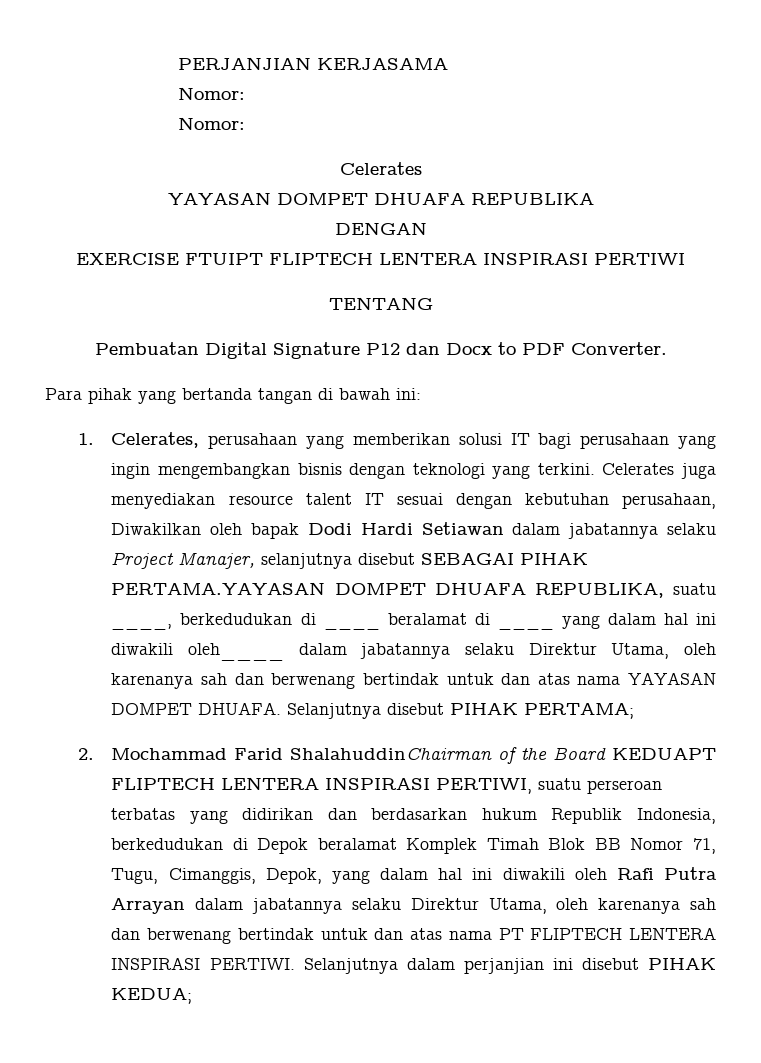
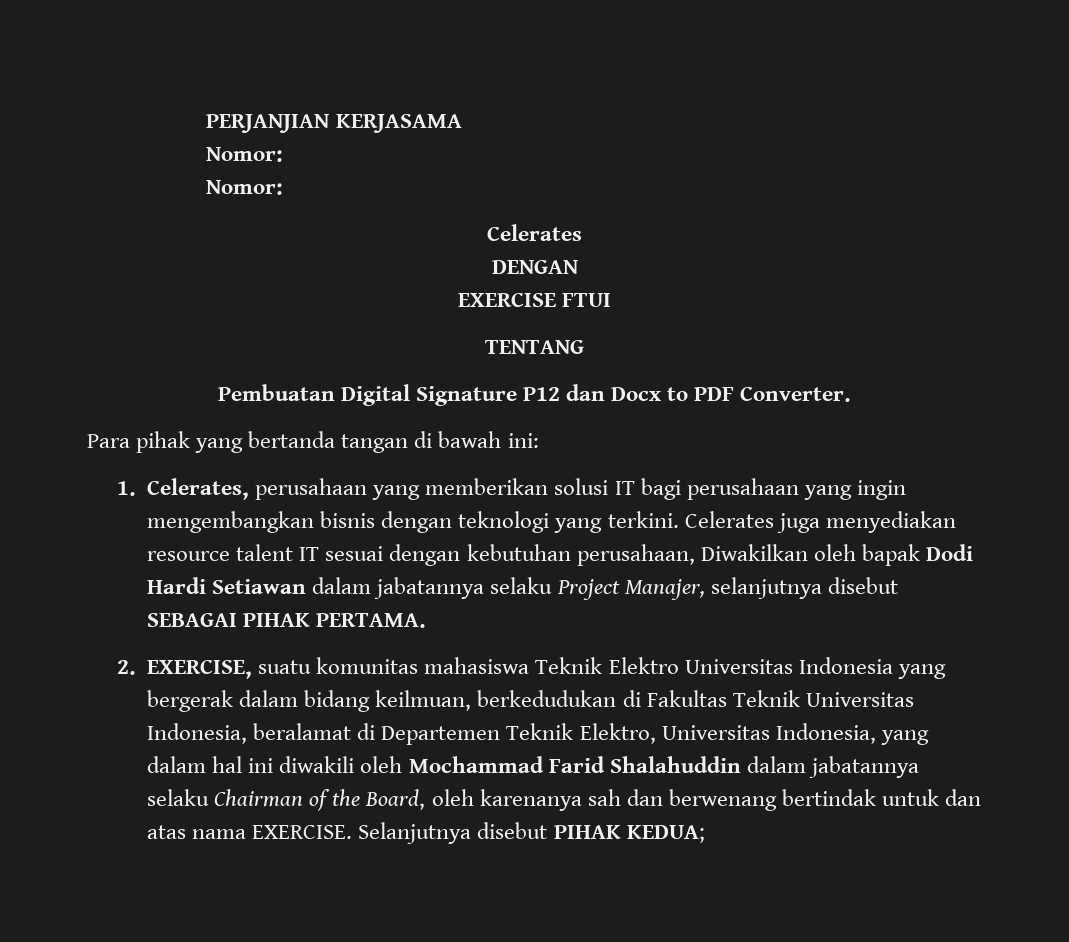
[167,192,594,205] [334,222,427,235] [76,252,685,265] YAYASAN DOMPET DHUAFA REPUBLIKA // DENGAN // EXERCISE FTUIPT FLIPTECH LENTERA INSPIRASI PERTIWI -> [491,260,578,274] [457,292,612,307] DENGAN // EXERCISE FTUI
[111,582,717,598] [111,613,316,630] [323,625,380,630] [387,613,490,625] [497,613,716,630] [111,643,670,661] PERTAMA.YAYASAN DOMPET DHUAFA REPUBLIKA, suatu ____, berkedudukan di ____ beralamat di ____ yang dalam hal ini diwakili oleh____ dalam jabatannya selaku Direktur Utama, -> [316,613,427,628] [116,657,946,679] [147,690,914,712] [147,723,929,745] [147,756,919,778] [147,789,426,811] PERTAMA. // 2. EXERCISE, suatu komunitas mahasiswa Teknik Elektro Universitas Indonesia yang bergerak dalam bidang keilmuan, berkedudukan di Fakultas Teknik Universitas Indonesia, beralamat di Departemen Teknik Elektro, Universitas Indonesia, yang dalam hal ini diwakili oleh Mochammad Farid Shalahuddin dalam jabatannya selaku Chairman of the Board,
[628,672,717,685] [111,702,635,719] [78,747,716,764] [111,777,663,794] [111,808,717,824] [111,838,716,854] [111,867,718,884] [111,898,716,914] [111,927,717,944] [111,957,573,974] YAYASAN DOMPET DHUAFA. Selanjutnya disebut PIHAK PERTAMA; // 2. Mochammad Farid ShalahuddinChairman of the Board KEDUAPT FLIPTECH LENTERA INSPIRASI PERTIWI, suatu perseroan terbatas yang didirikan dan berdasarkan hukum Republik Indonesia, berkedudukan di Depok beralamat Komplek Timah Blok BB Nomor 71, Tugu, Cimanggis, Depok, yang dalam hal ini diwakili oleh Rafi Putra Arrayan dalam jabatannya selaku Direktur Utama, oleh karenanya sah dan berwenang bertindak untuk dan atas nama PT FLIPTECH LENTERA INSPIRASI PERTIWI. Selanjutnya dalam perjanjian ini -> [252,822,472,844] EXERCISE. Selanjutnya

